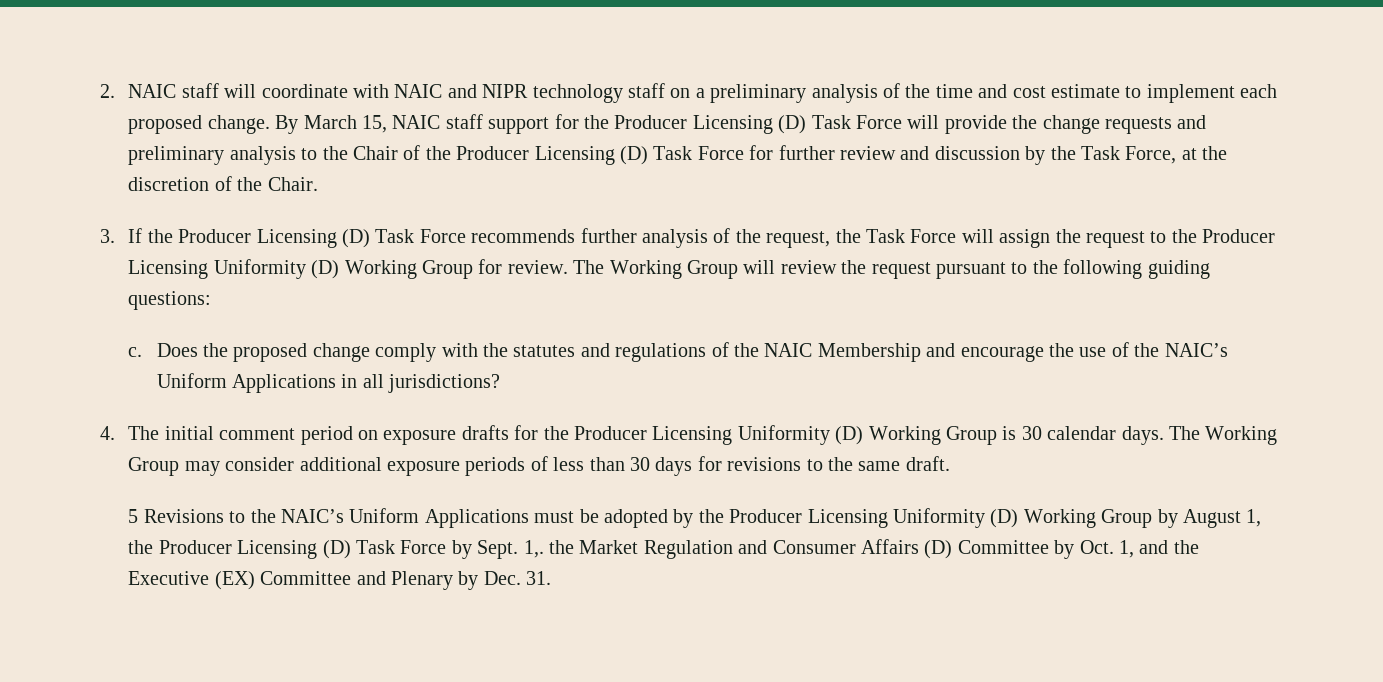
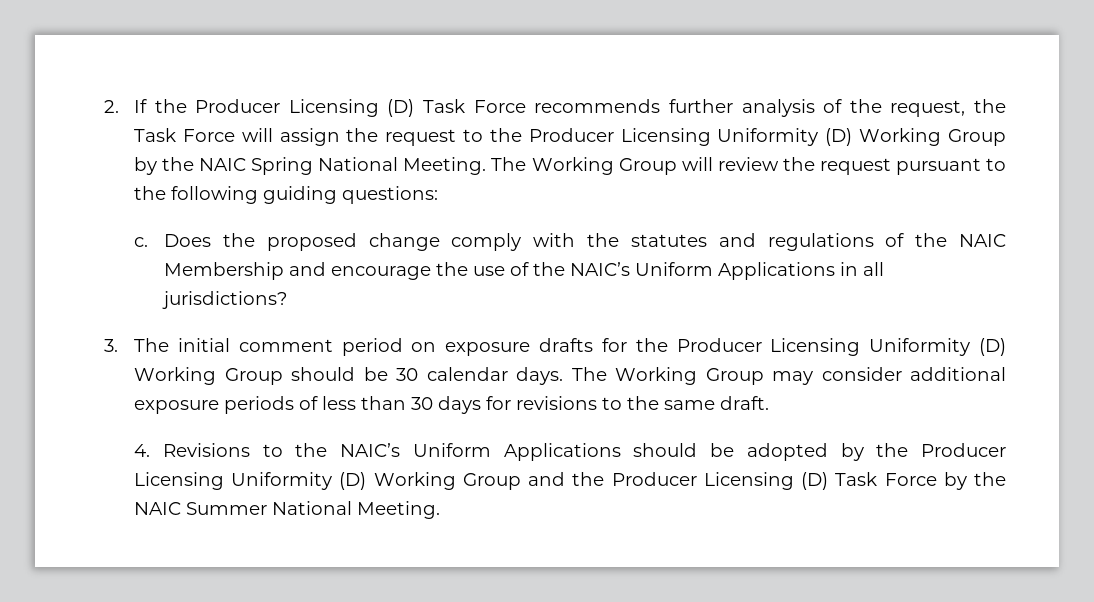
[128,83,1278,103] [128,114,1207,134] [128,145,1228,165] [128,176,318,191] [100,229,115,243] NAIC staff will coordinate with NAIC and NIPR technology staff on a preliminary analysis of the time and cost estimate to implement each proposed change. By March 15, NAIC staff support for the Producer Licensing (D) Task Force will provide the change requests and preliminary analysis to the Chair of the Producer Licensing (D) Task Force for further review and discussion by the Task Force, at the discretion of the Chair. // 3. -> (119, 106) none
[478,259,568,274] for review. -> [134,157,487,175] by the NAIC Spring National Meeting.
[100,426,115,440] 4. -> [104,339,118,352] 3.
[1002,426,1017,440] is -> [291,367,388,381] should be
[128,509,139,523] 5 -> [134,444,151,457] 4.
[534,511,575,523] must -> [633,443,698,457] should
[1157,509,1262,528] by August 1, -> [528,472,566,486] and
[477,539,1199,559] [128,571,552,590] Sept. 1,. the Market Regulation and Consumer Affairs (D) Committee by Oct. 1, and the Executive (EX) Committee and Plenary by Dec. 31. -> [974,472,1007,486] [134,501,441,519] the NAIC Summer National Meeting.

